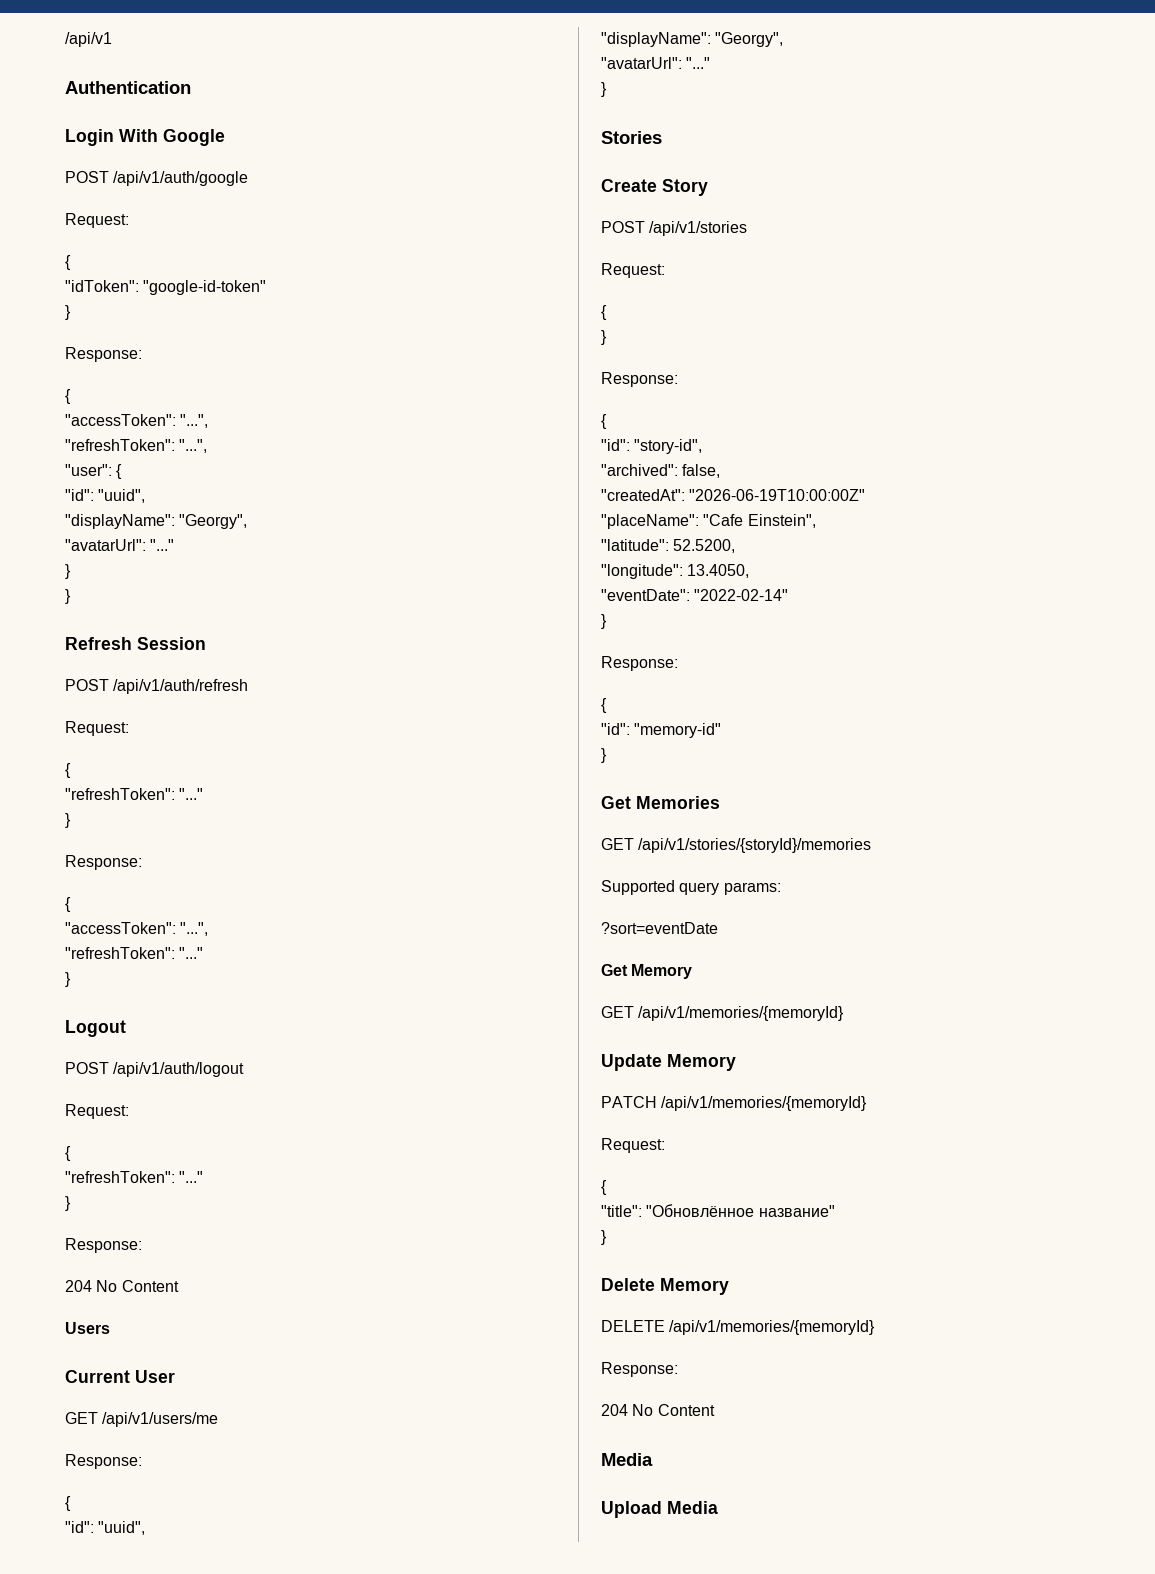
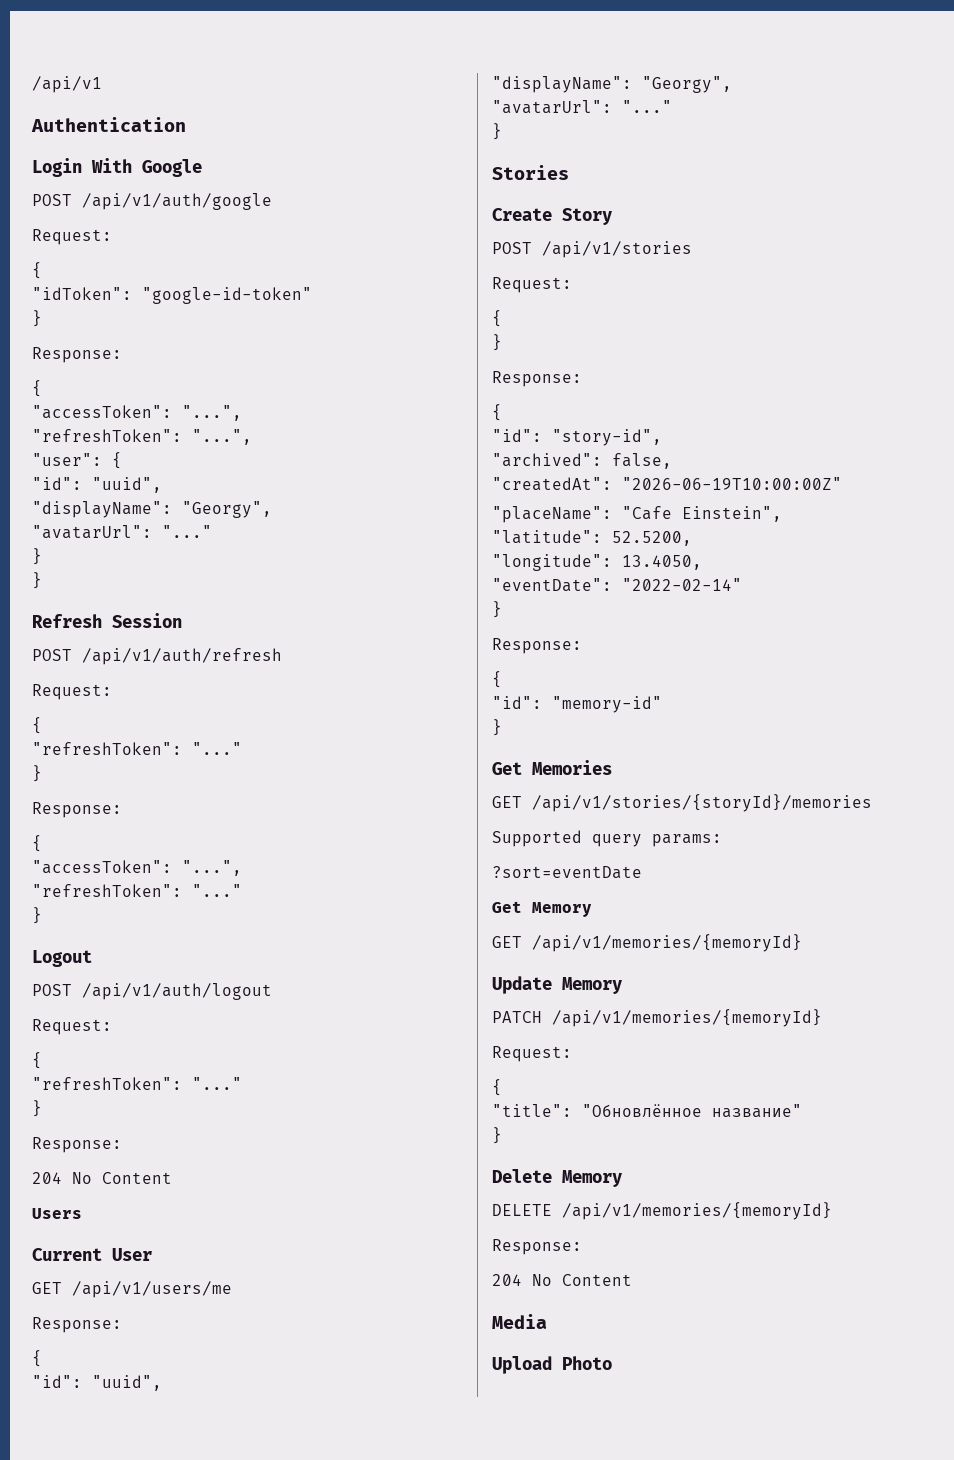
[667,1501,718,1514] Media -> [562,1356,612,1370] Photo

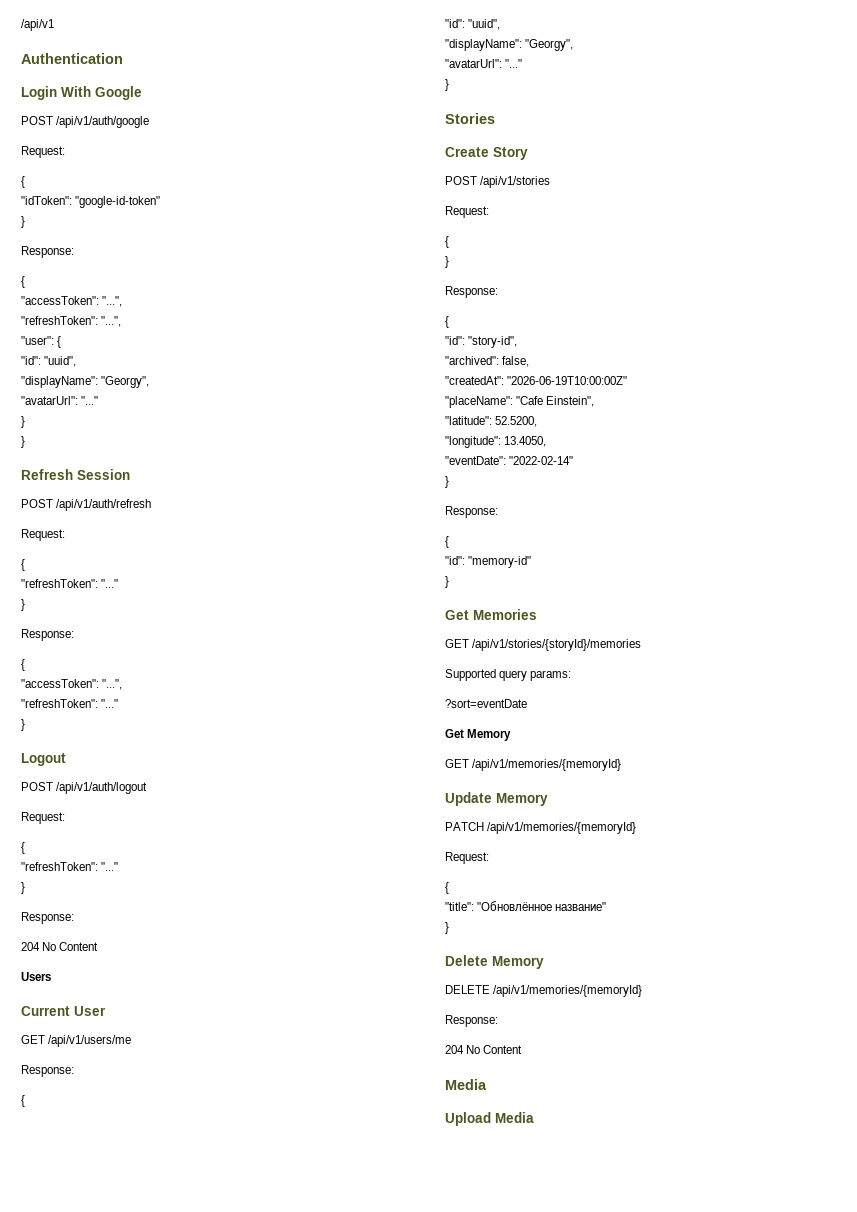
[562,1356,612,1370] Photo -> [495,1112,534,1123] Media

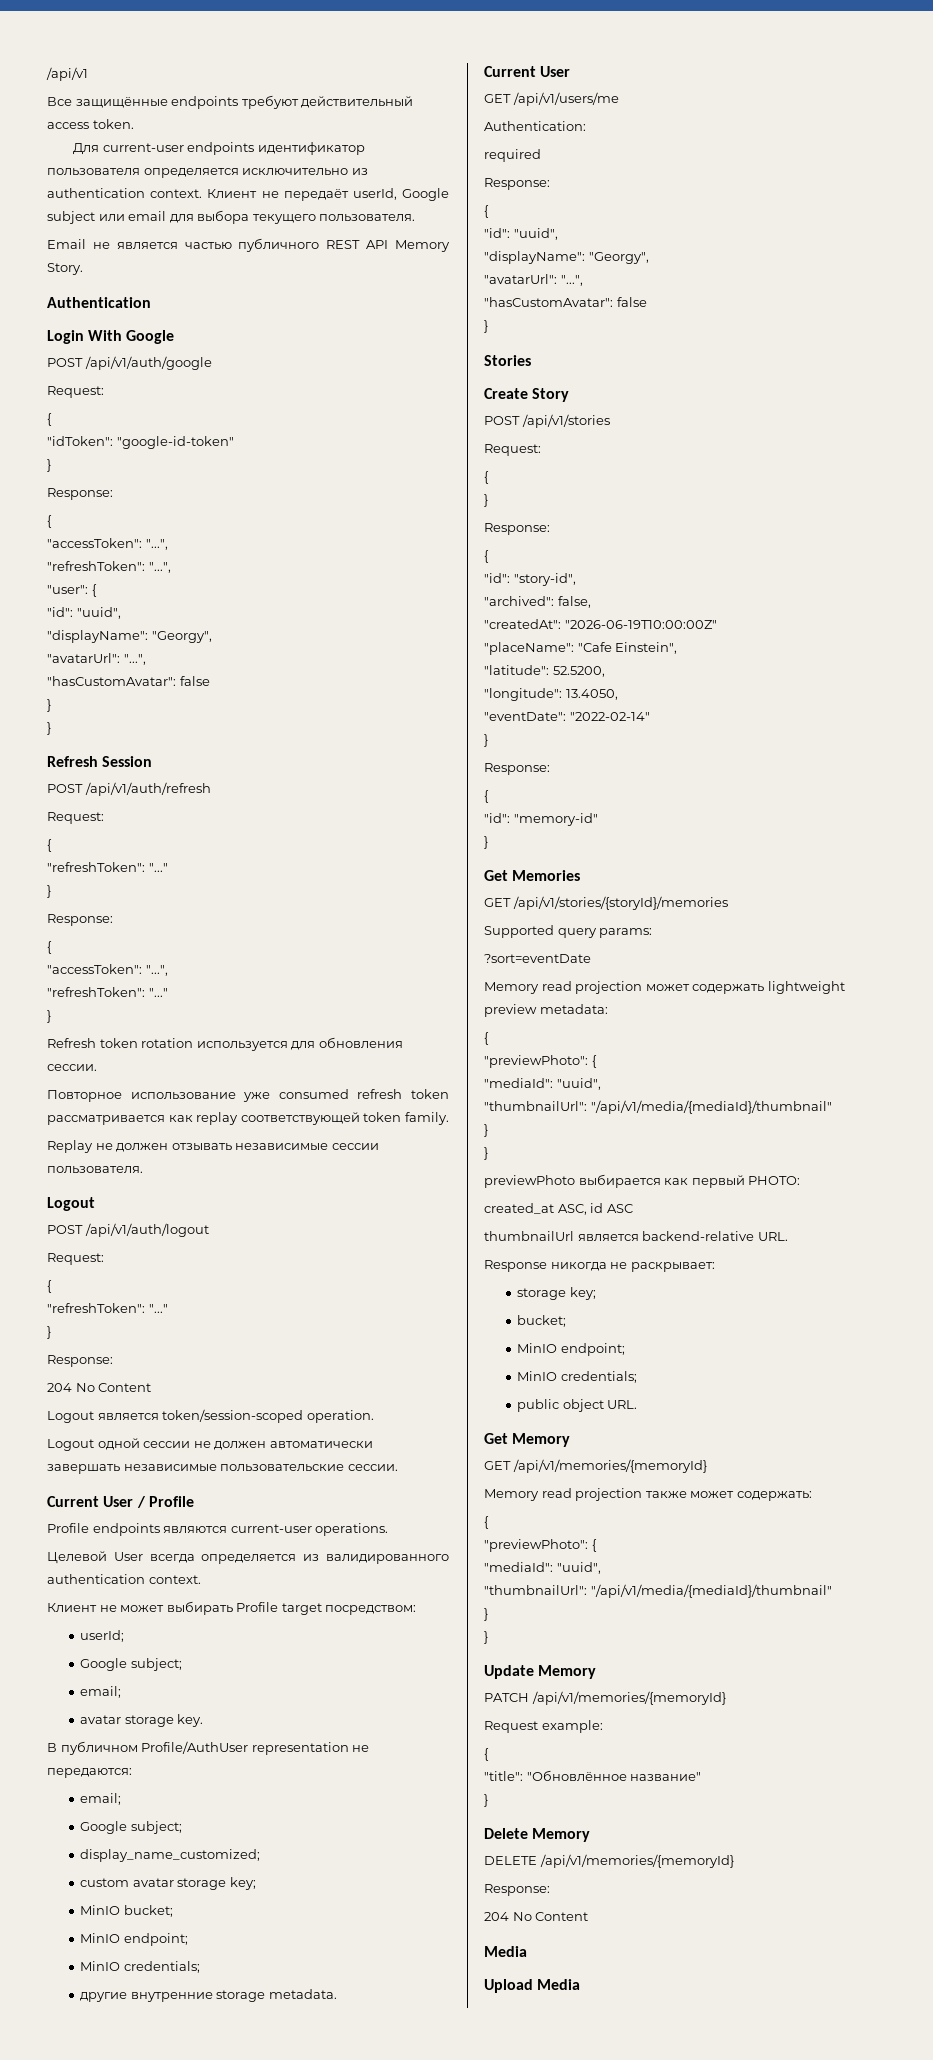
(54, 25) none -> [47,95,414,109] [47,119,134,129] [73,142,365,155] [47,168,368,178] [47,188,449,201] [47,210,416,224] [47,238,450,252] [47,263,83,275] // Все защищённые endpoints требуют действительный access token. // Для current-user endpoints идентификатор пользователя определяется исключительно из authentication context. Клиент не передаёт userId, Google subject или email для выбора текущего пользователя. // Email не является частью публичного REST API Memory Story.
[81,396,99,405] "..." -> [123,654,146,665] [47,676,210,686] "...", // "hasCustomAvatar": false
(25, 725) none -> [47,1037,403,1051] [47,1064,97,1071] [47,1089,449,1102] [47,1112,449,1125] [47,1140,379,1153] [47,1166,143,1174] // Refresh token rotation используется для обновления сессии. // Повторное использование уже consumed refresh token рассматривается как replay соответствующей token family. // Replay не должен отзывать независимые сессии пользователя.
[21,972,51,981] Users -> [47,1409,374,1423] [47,1438,373,1451] [47,1464,398,1474] [47,1496,194,1508] [47,1523,389,1536] [47,1551,449,1564] [47,1574,201,1584] [47,1601,417,1615] [80,1630,125,1642] [80,1658,182,1671] [80,1686,122,1698] [80,1714,204,1727] [47,1741,370,1755] [47,1768,132,1778] [80,1793,122,1805] [80,1821,182,1834] [80,1849,261,1862] [80,1877,256,1890] [80,1905,173,1917] [80,1933,188,1946] [80,1961,200,1973] [80,1989,337,2002] Logout является token/session-scoped operation. // Logout одной сессии не должен автоматически завершать независимые пользовательские сессии. // Current User / Profile // Profile endpoints являются current-user operations. // Целевой User всегда определяется из валидированного authentication context. // Клиент не может выбирать Profile target посредством: // userId; // Google subject; // email; // avatar storage key. // В публичном Profile/AuthUser representation не передаются: // email; // Google subject; // display_name_customized; // custom avatar storage key; // MinIO bucket; // MinIO endpoint; // MinIO credentials; // другие внутренние storage metadata.
(132, 1041) none -> [484,121,586,131] [484,149,541,162] // Authentication: // required
[505,59,523,68] "..." -> [560,275,583,286] [484,297,647,307] "...", // "hasCustomAvatar": false
[445,729,512,741] [445,759,622,771] Get Memory // GET /api/v1/memories/{memoryId} -> [484,981,845,994] [484,1004,608,1017] [484,1032,489,1045] [484,1055,597,1068] [484,1078,601,1090] [484,1100,832,1114] [484,1124,488,1137] [484,1147,488,1160] [484,1174,801,1188] [484,1203,633,1215] [484,1231,788,1241] [484,1260,715,1272] [517,1287,596,1300] [517,1315,567,1327] [517,1343,625,1356] [517,1371,637,1383] [517,1399,638,1412] [484,1433,571,1447] [484,1459,707,1473] [484,1488,812,1501] [484,1516,489,1529] [484,1539,597,1552] [484,1562,601,1574] [484,1584,832,1598] [484,1608,488,1621] [484,1631,488,1644] Memory read projection может содержать lightweight preview metadata: // { // "previewPhoto": { // "mediaId": "uuid", // "thumbnailUrl": "/api/v1/media/{mediaId}/thumbnail" // } // } // previewPhoto выбирается как первый PHOTO: // created_at ASC, id ASC // thumbnailUrl является backend-relative URL. // Response никогда не раскрывает: // storage key; // bucket; // MinIO endpoint; // MinIO credentials; // public object URL. // Get Memory // GET /api/v1/memories/{memoryId} // Memory read projection также может содержать: // { // "previewPhoto": { // "mediaId": "uuid", // "thumbnailUrl": "/api/v1/media/{mediaId}/thumbnail" // } // }
[445,852,489,864] Request: -> [484,1720,603,1733] Request example:

